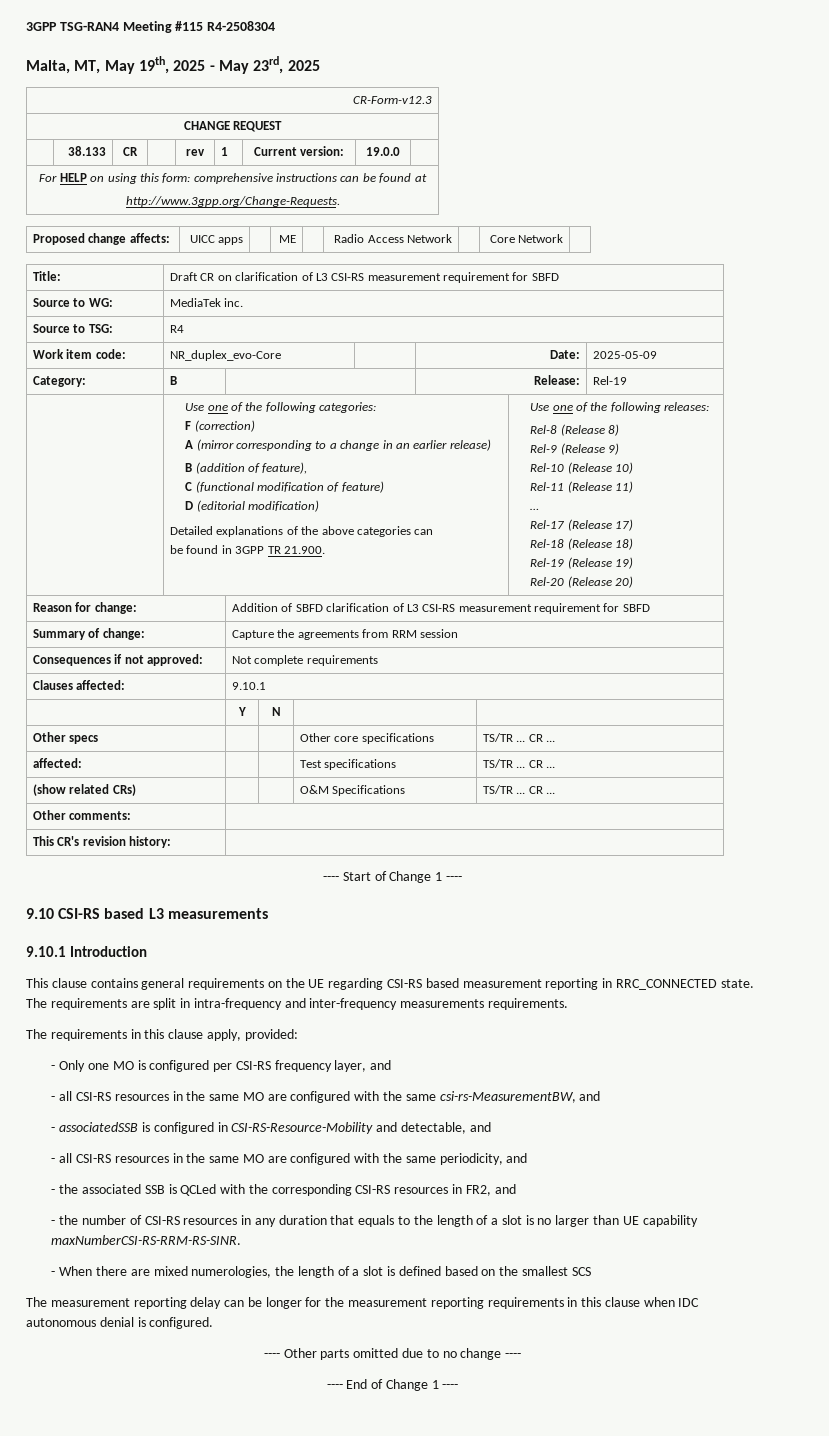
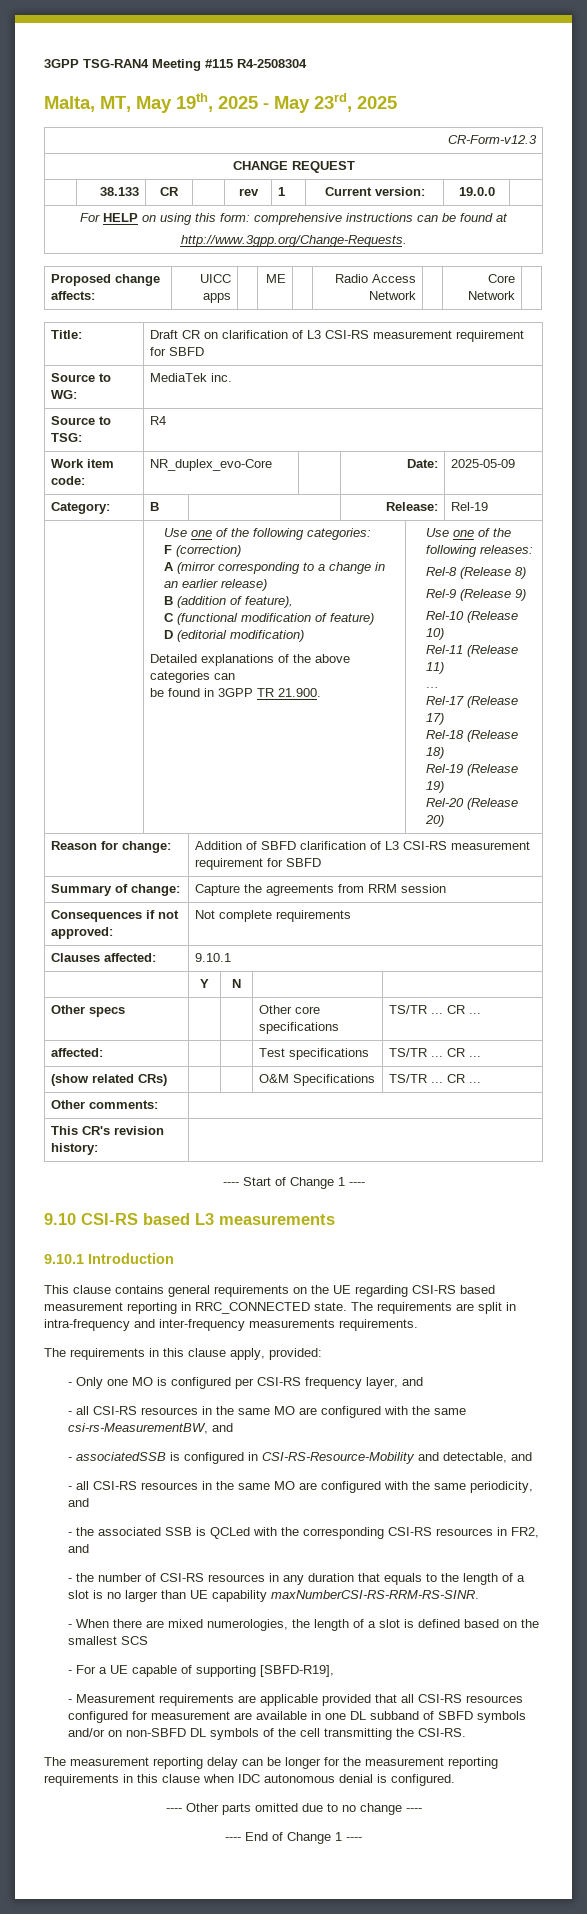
(591, 1271) none -> [68,1665,335,1677] [68,1694,524,1706] [68,1711,527,1723] [68,1728,467,1740] // - For a UE capable of supporting [SBFD-R19], // - Measurement requirements are applicable provided that all CSI-RS resources configured for measurement are available in one DL subband of SBFD symbols and/or on non-SBFD DL symbols of the cell transmitting the CSI-RS.

